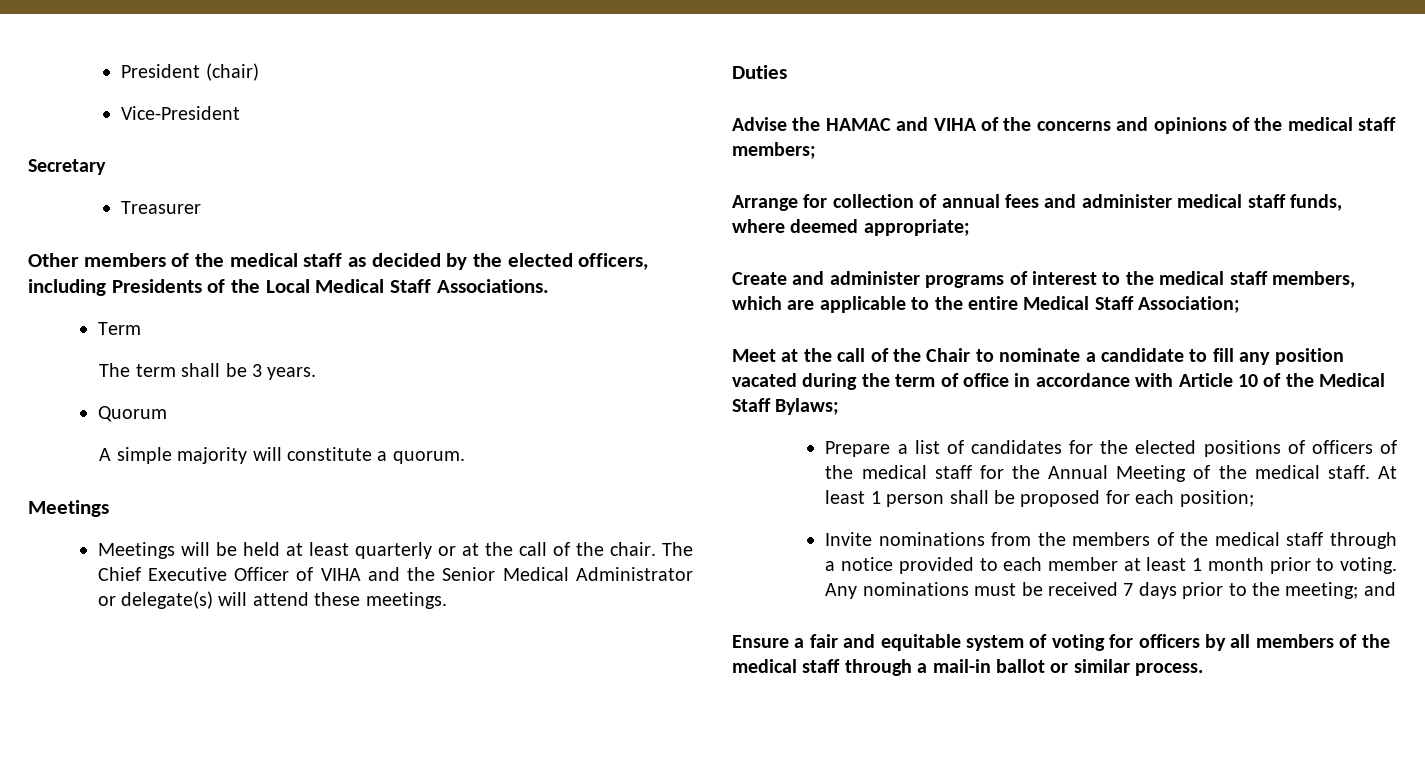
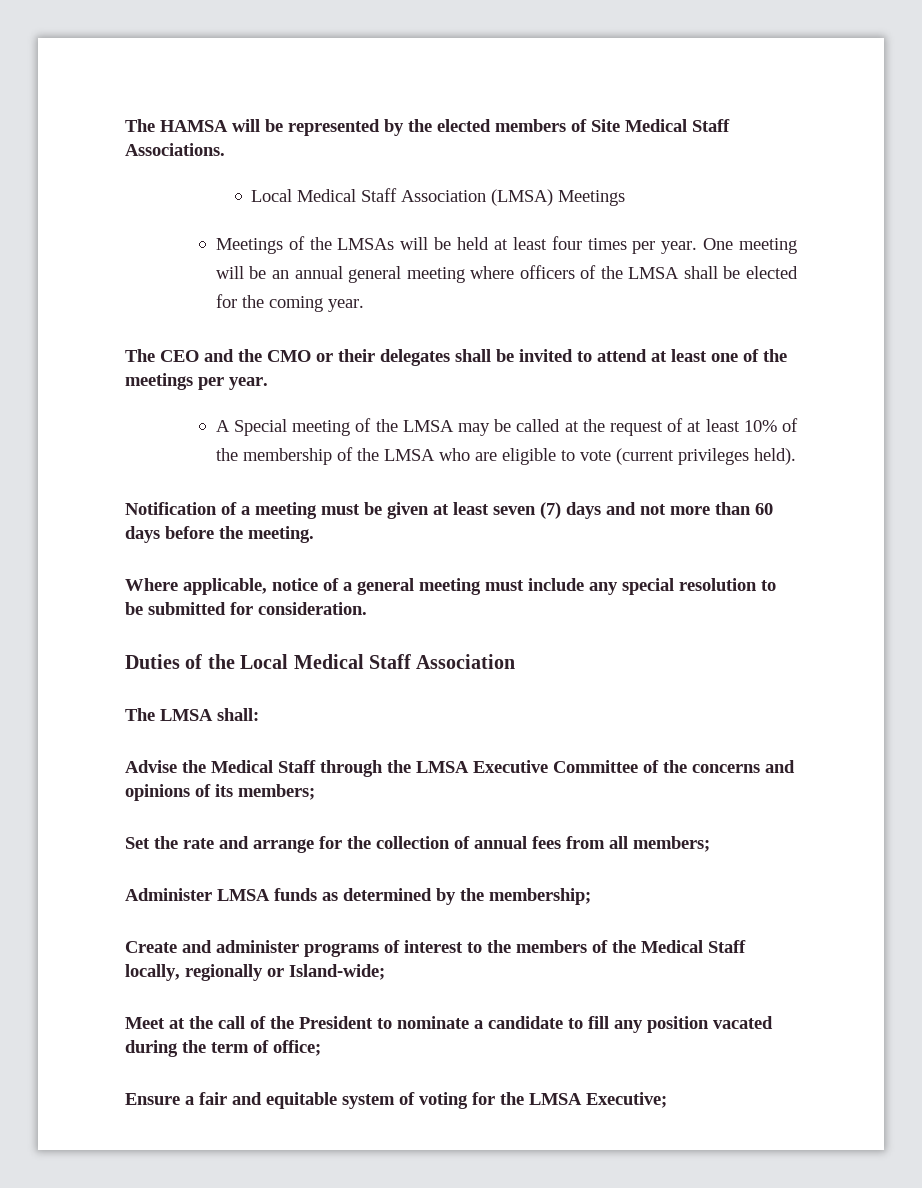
[121,63,259,81] [121,106,241,120] [28,159,106,175] [121,201,202,214] [28,253,649,270] [28,279,202,296] President (chair) // Vice-President // Secretary // Treasurer // Other members of the medical staff as decided by the elected officers, including Presidents -> [125,119,730,136] [125,143,225,156] [251,188,626,206] [215,236,798,254] [215,265,798,283] [215,294,364,312] [125,349,787,366] [125,373,268,390] [215,418,799,436] [215,447,796,465] [125,502,773,519] [125,526,314,543] [125,578,776,595] [125,602,367,615] [125,654,180,669] The HAMSA will be represented by the elected members of Site Medical Staff Associations. // Local Medical Staff Association (LMSA) Meetings // Meetings of the LMSAs will be held at least four times per year. One meeting will be an annual general meeting where officers of the LMSA shall be elected for the coming year. // The CEO and the CMO or their delegates shall be invited to attend at least one of the meetings per year. // A Special meeting of the LMSA may be called at the request of at least 10% of the membership of the LMSA who are eligible to vote (current privileges held). // Notification of a meeting must be given at least seven (7) days and not more than 60 days before the meeting. // Where applicable, notice of a general meeting must include any special resolution to be submitted for consideration. // Duties
[436,279,549,293] [97,322,141,335] [99,363,317,380] [97,406,167,422] [99,447,465,464] [28,500,109,517] [97,542,693,559] [97,567,693,581] [97,591,447,609] [732,65,787,79] [732,117,977,131] Associations. // Term // The term shall be 3 years. // Quorum // A simple majority will constitute a quorum. // Meetings // Meetings will be held at least quarterly or at the call of the chair. The Chief Executive Officer of VIHA and the Senior Medical Administrator or delegate(s) will attend these meetings. // Duties // Advise the HAMAC and VIHA -> [416,654,516,669] [125,708,259,721] [125,760,638,777] Association // The LMSA shall: // Advise the Medical Staff through the LMSA Executive Committee
[1254,117,1397,131] [732,142,816,159] [732,194,1342,211] [732,219,970,236] the medical staff members; // Arrange for collection of annual fees and administer medical staff funds, where deemed appropriate; -> [215,784,315,800] [125,836,710,853] [125,888,591,905] its members; // Set the rate and arrange for the collection of annual fees from all members; // Administer LMSA funds as determined by the membership;
[1159,271,1355,288] [732,296,1241,313] medical staff members, which are applicable to the entire Medical Staff Association; -> [516,940,746,953] [125,964,385,981] members of the Medical Staff locally, regionally or Island-wide;
[926,348,971,362] Chair -> [299,1016,373,1029] President
[963,373,1386,387] [732,398,840,415] [825,440,1397,457] [825,465,1397,482] [825,490,1254,507] [825,532,1397,549] [825,557,1397,574] [825,582,1396,599] office in accordance with Article 10 of the Medical Staff Bylaws; // Prepare a list of candidates for the elected positions of officers of the medical staff for the Annual Meeting of the medical staff. At least 1 person shall be proposed for each position; // Invite nominations from the members of the medical staff through a notice provided to each member at least 1 month prior to voting. Any nominations must be received 7 days prior to the meeting; and -> [273,1040,321,1056] office;
[1138,634,1390,651] [732,659,1204,676] officers by all members of the medical staff through a mail-in ballot or similar process. -> [500,1092,667,1108] the LMSA Executive;

